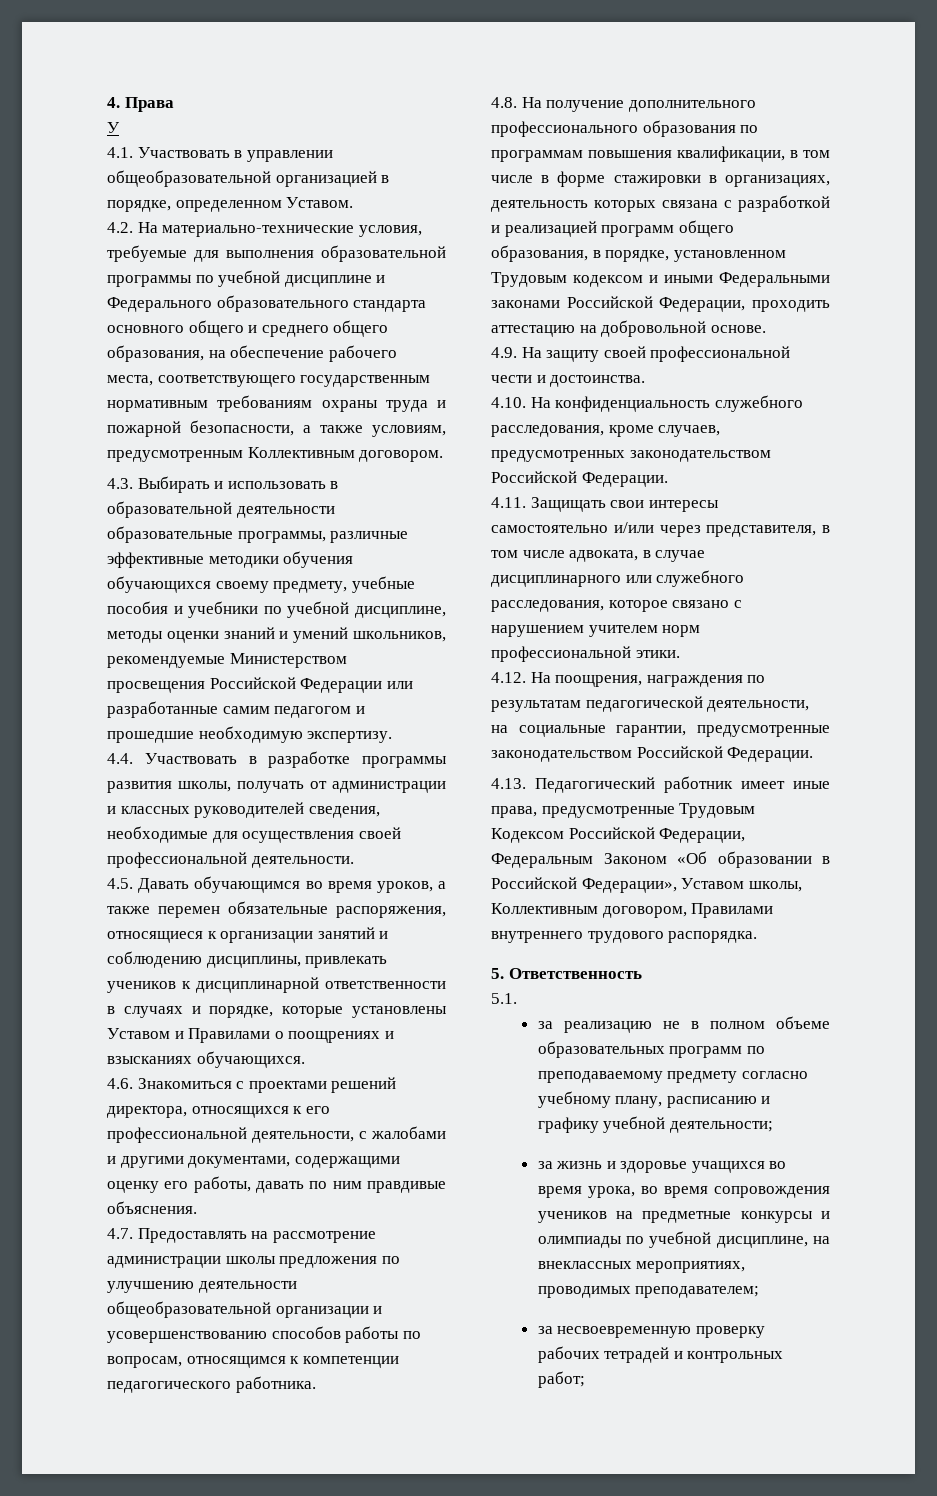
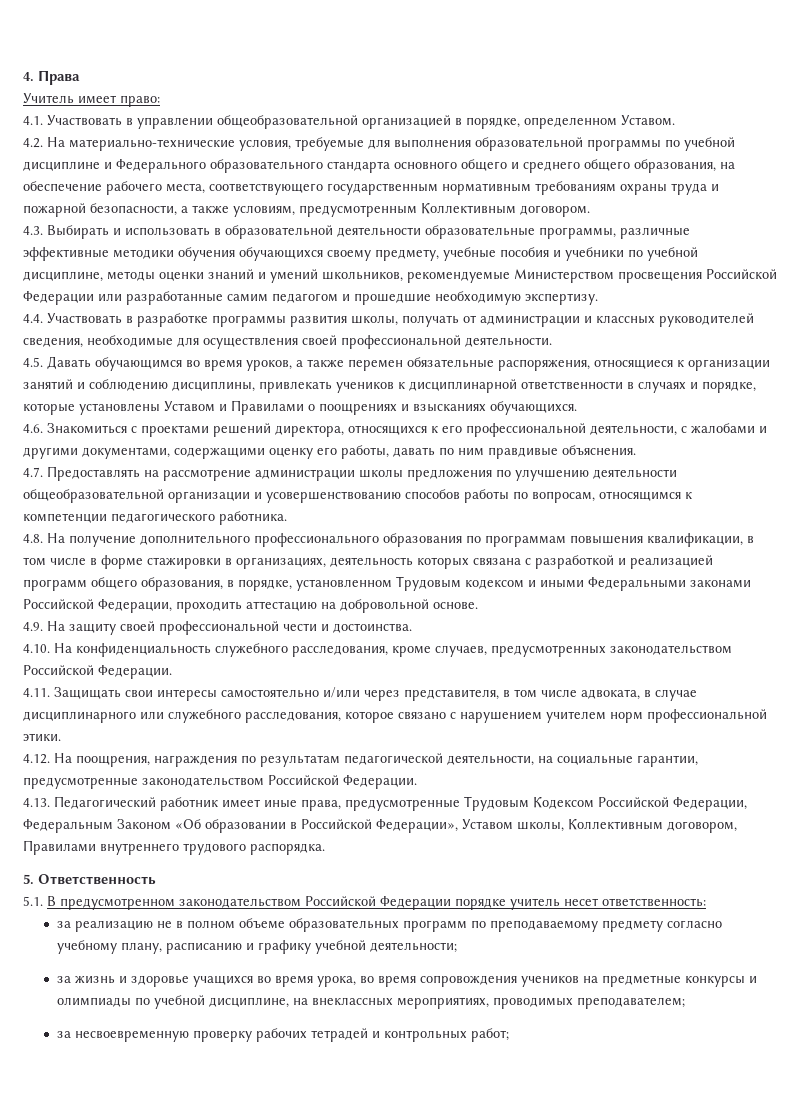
[107,122,120,133] У -> [23,93,160,107] Учитель имеет право:
(517, 998) none -> [47,896,706,910] В предусмотренном законодательством Российской Федерации порядке учитель несет ответственность:

